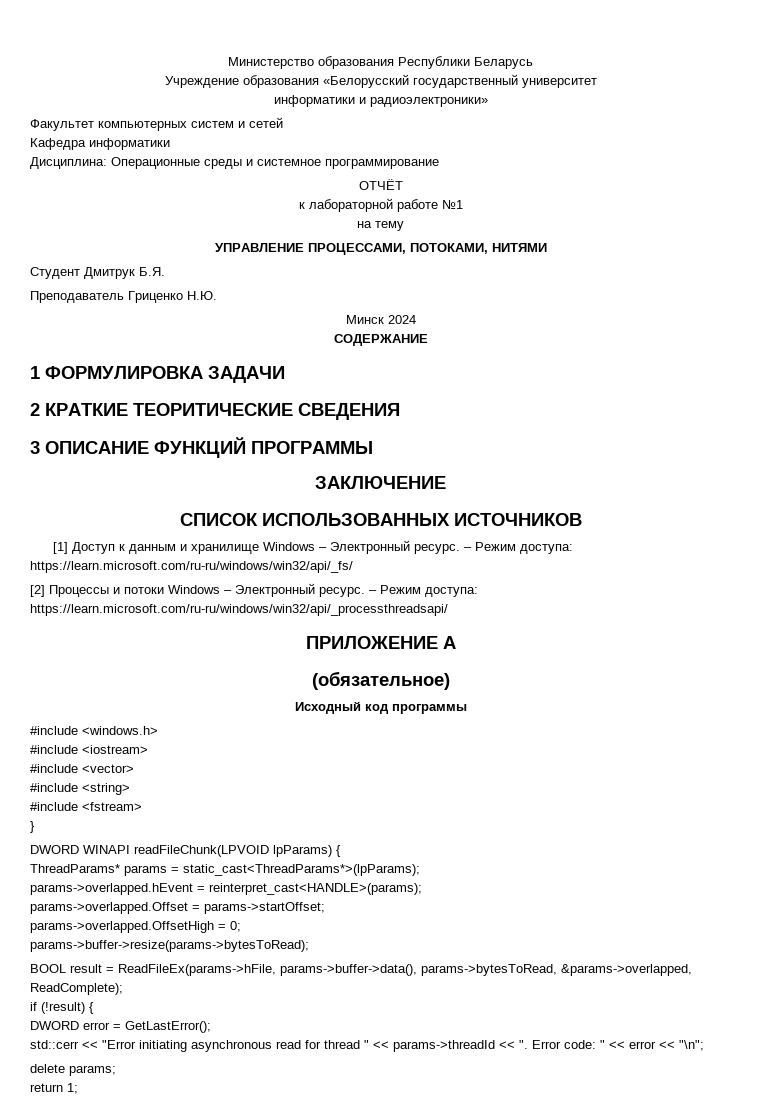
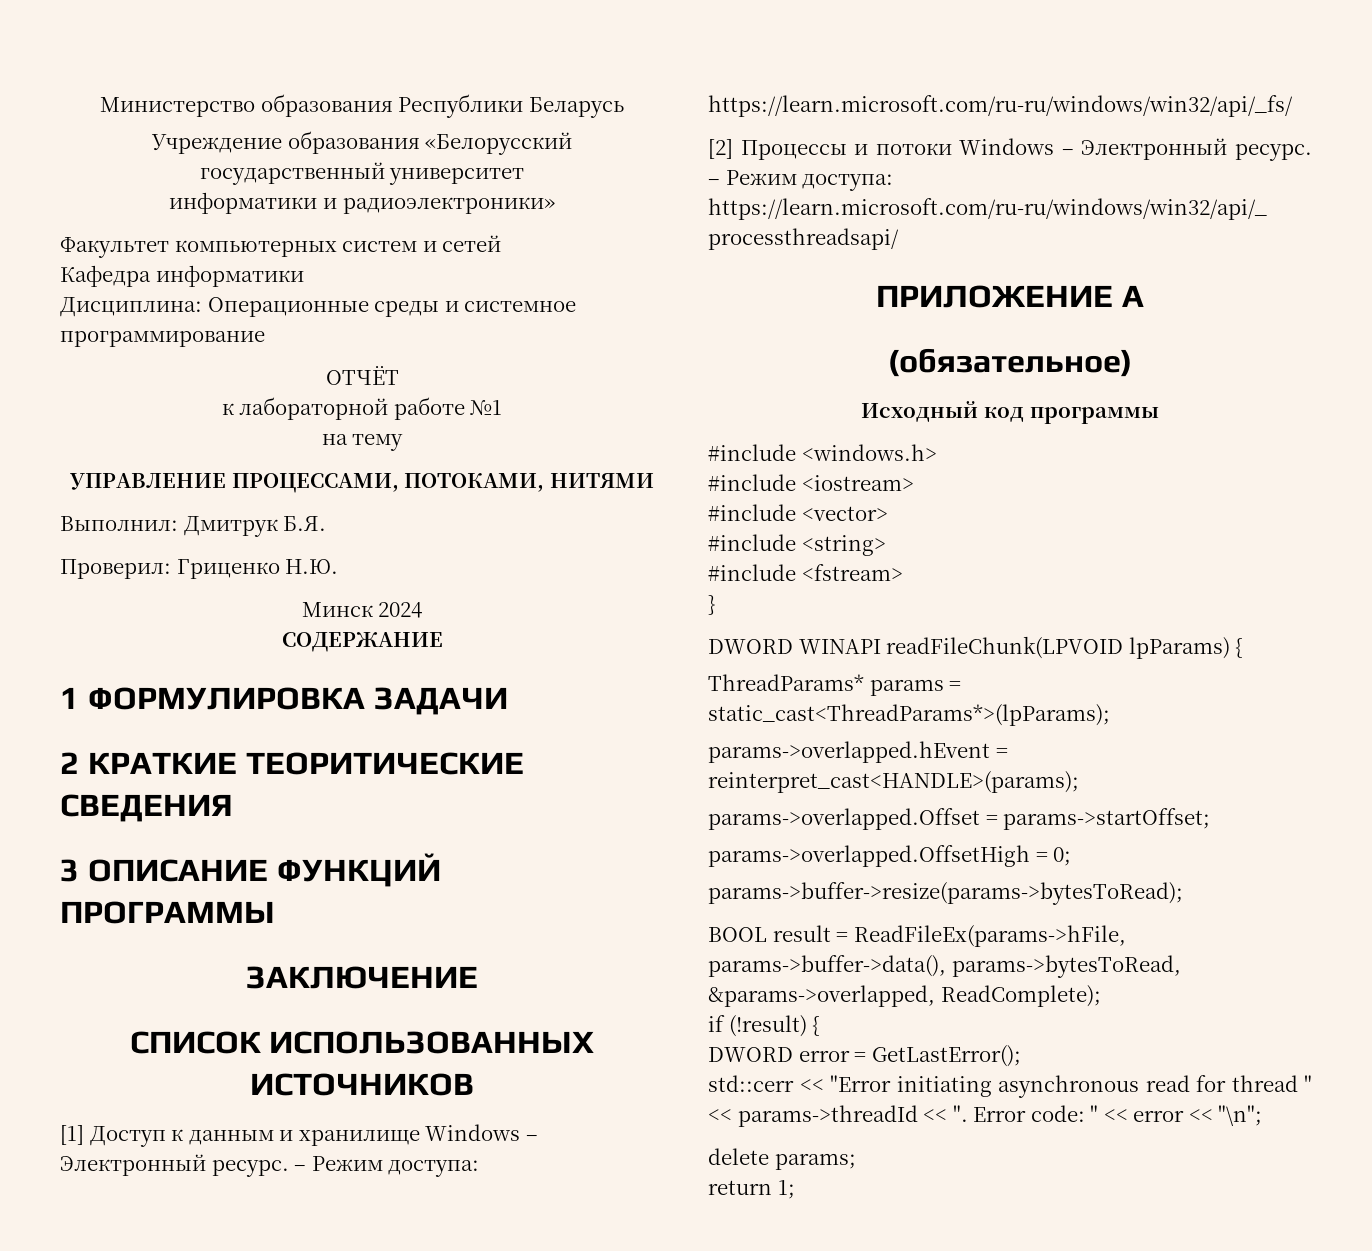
[30,267,80,279] Студент -> [60,516,178,531] Выполнил:
[30,291,124,303] Преподаватель -> [60,559,171,579] Проверил:

